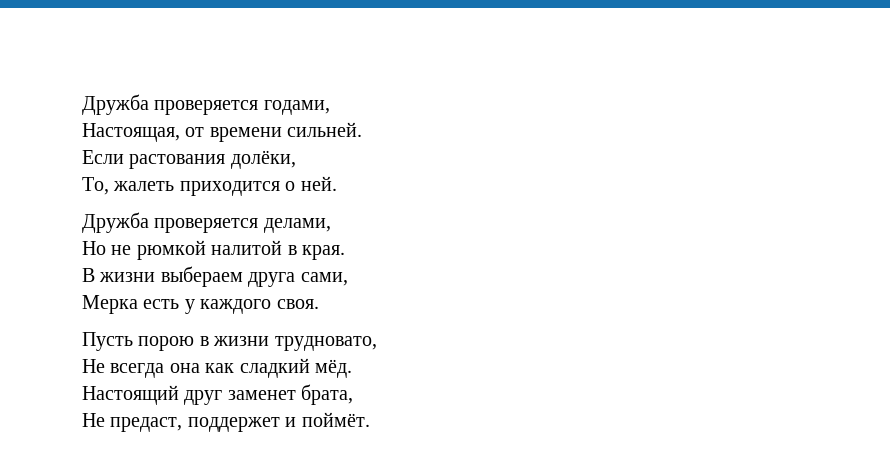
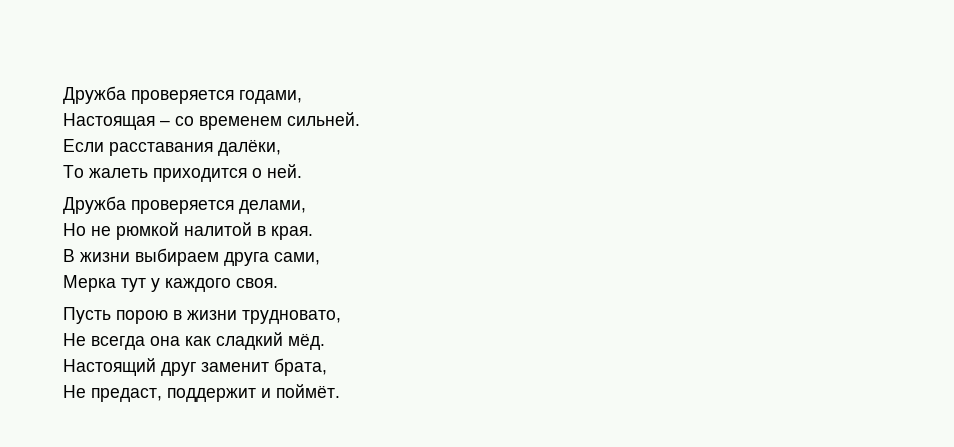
[82,123,282,142] Настоящая, от времени -> [63,113,282,130] Настоящая – со временем
[129,150,296,169] [82,177,109,195] растования долёки, // То, -> [109,139,281,156] [63,165,84,178] расставания далёки, // То
[160,266,243,287] выбераем -> [135,248,219,266] выбираем
[143,299,180,309] есть -> [121,278,146,292] тут
[227,390,296,400] заменет -> [201,362,269,372] заменит
[187,417,280,432] поддержет -> [167,388,256,402] поддержит

